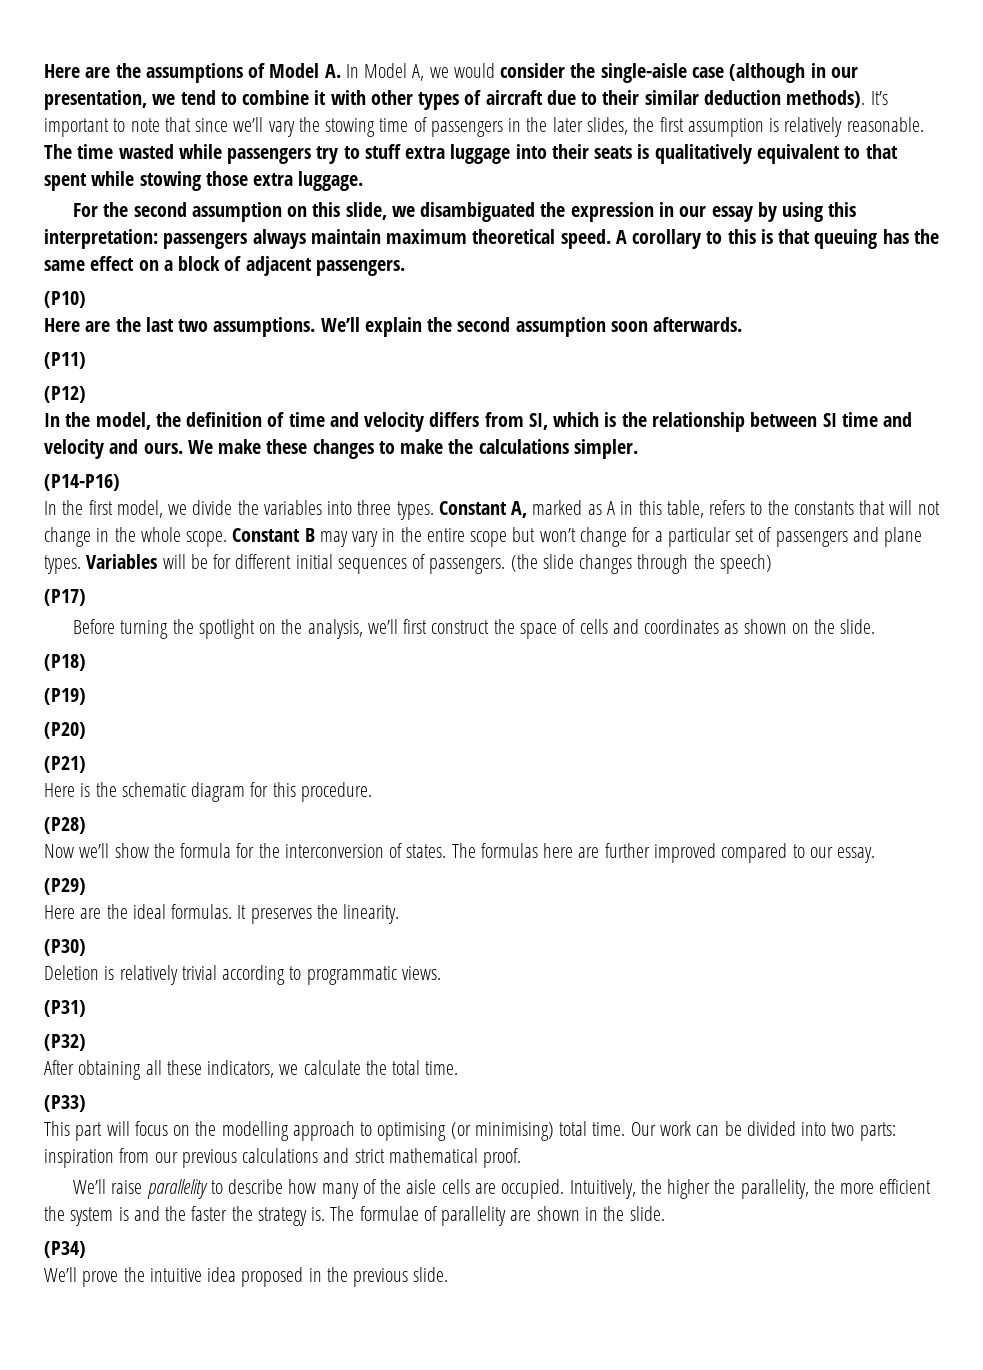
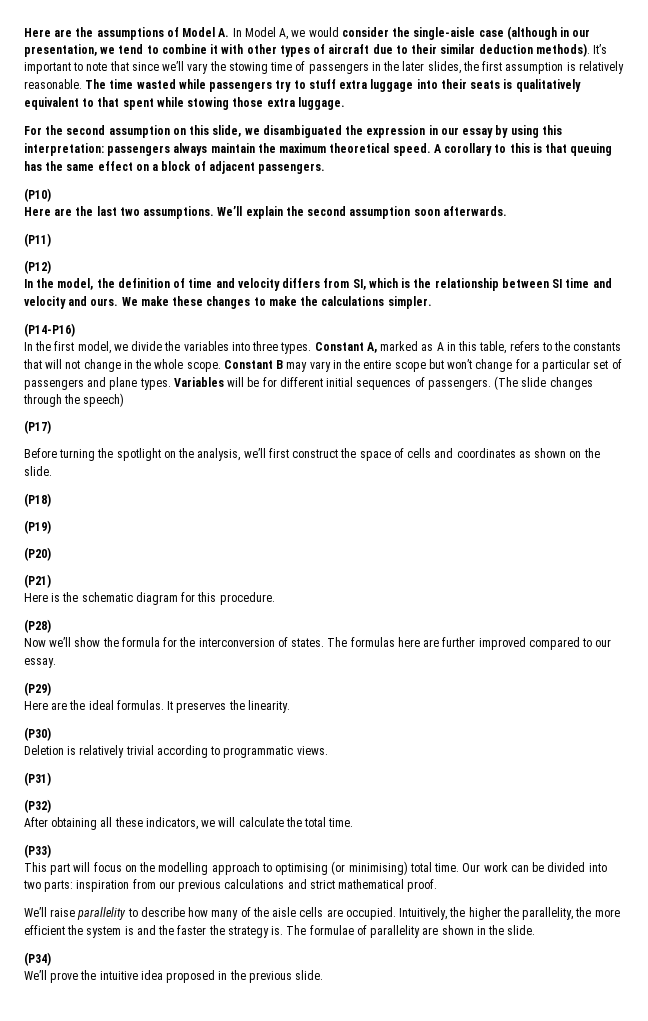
(381, 236) none -> [257,143,276,153] the
[510,554,538,572] (the -> [494,376,519,390] (The
(299, 1069) none -> [218,817,236,827] will

